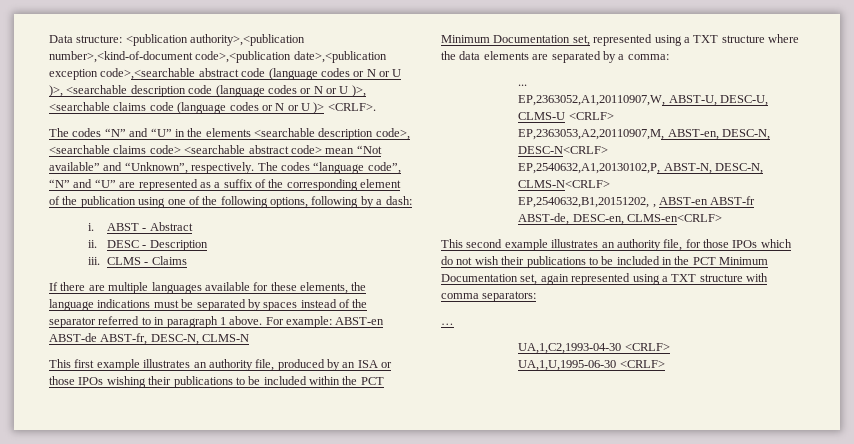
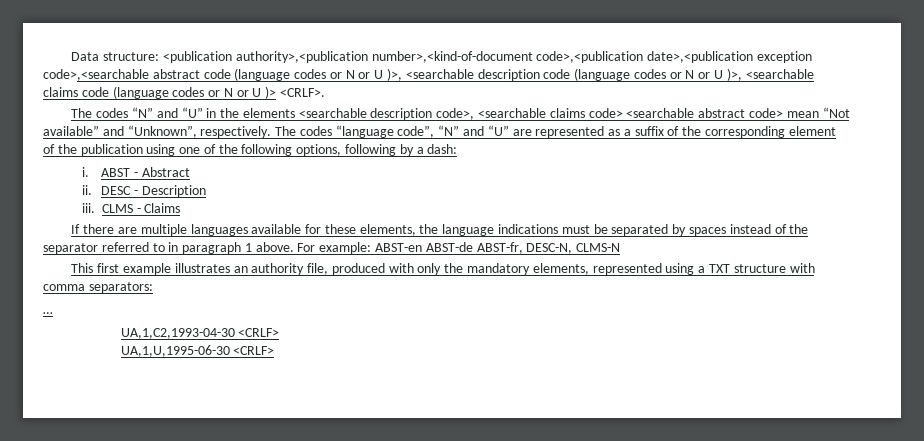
[327,359,393,371] [49,376,384,388] [441,34,799,46] [441,51,669,63] [518,84,528,86] [518,95,768,106] [518,112,614,120] [518,129,770,140] [518,146,609,154] [518,163,763,174] [518,180,611,188] [518,196,756,208] [518,213,722,225] [441,239,792,251] [441,256,769,268] [441,274,569,285] by an ISA or those IPOs wishing their publications to be included within the PCT Minimum Documentation set, represented using a TXT structure where the data elements are separated by a comma: // ... // EP,2363052,A1,20110907,W, ABST-U, DESC-U, CLMS-U <CRLF> // EP,2363053,A2,20110907,M, ABST-en, DESC-N, DESC-N<CRLF> // EP,2540632,A1,20130102,P, ABST-N, DESC-N, CLMS-N<CRLF> // EP,2540632,B1,20151202, , ABST-en ABST-fr ABST-de, DESC-en, CLMS-en<CRLF> // This second example illustrates an authority file, for those IPOs which do not wish their publications to be included in the PCT Minimum Documentation set, again -> [388,263,589,275] with only the mandatory elements,

